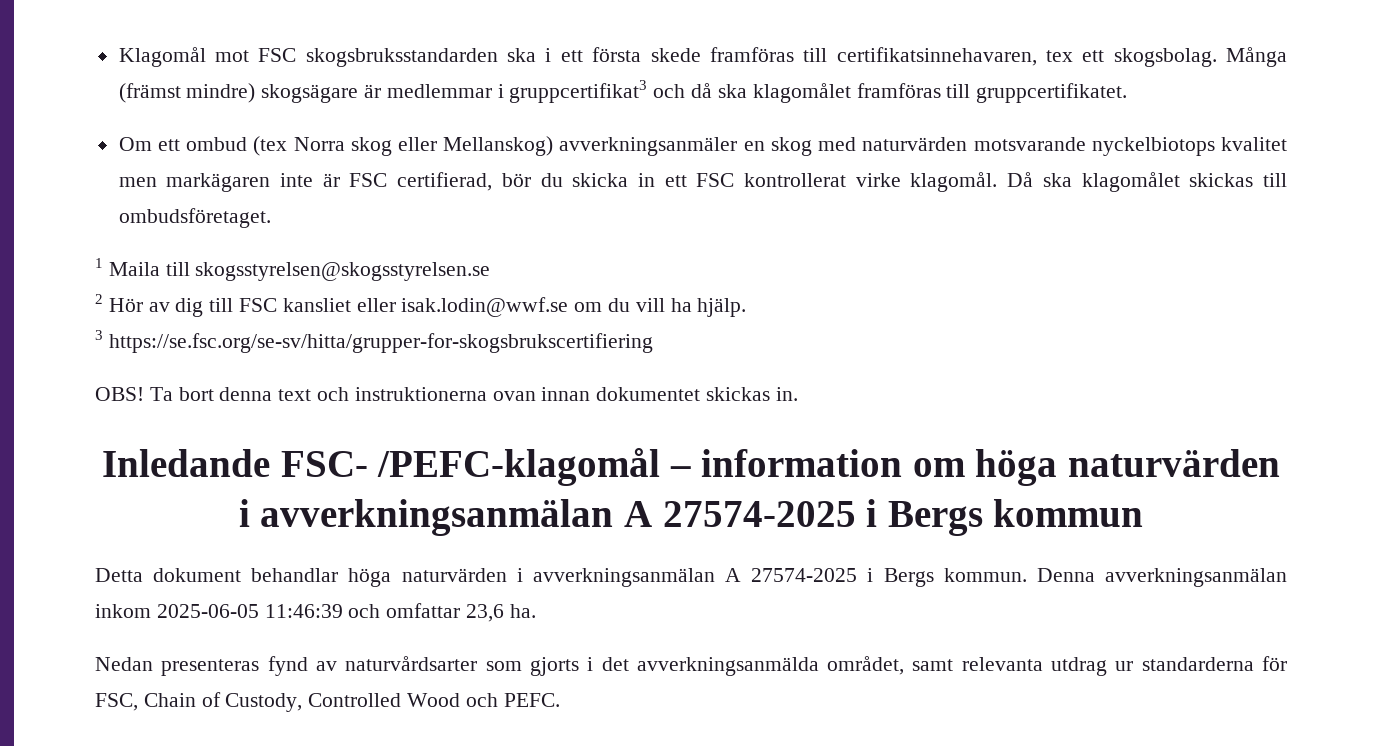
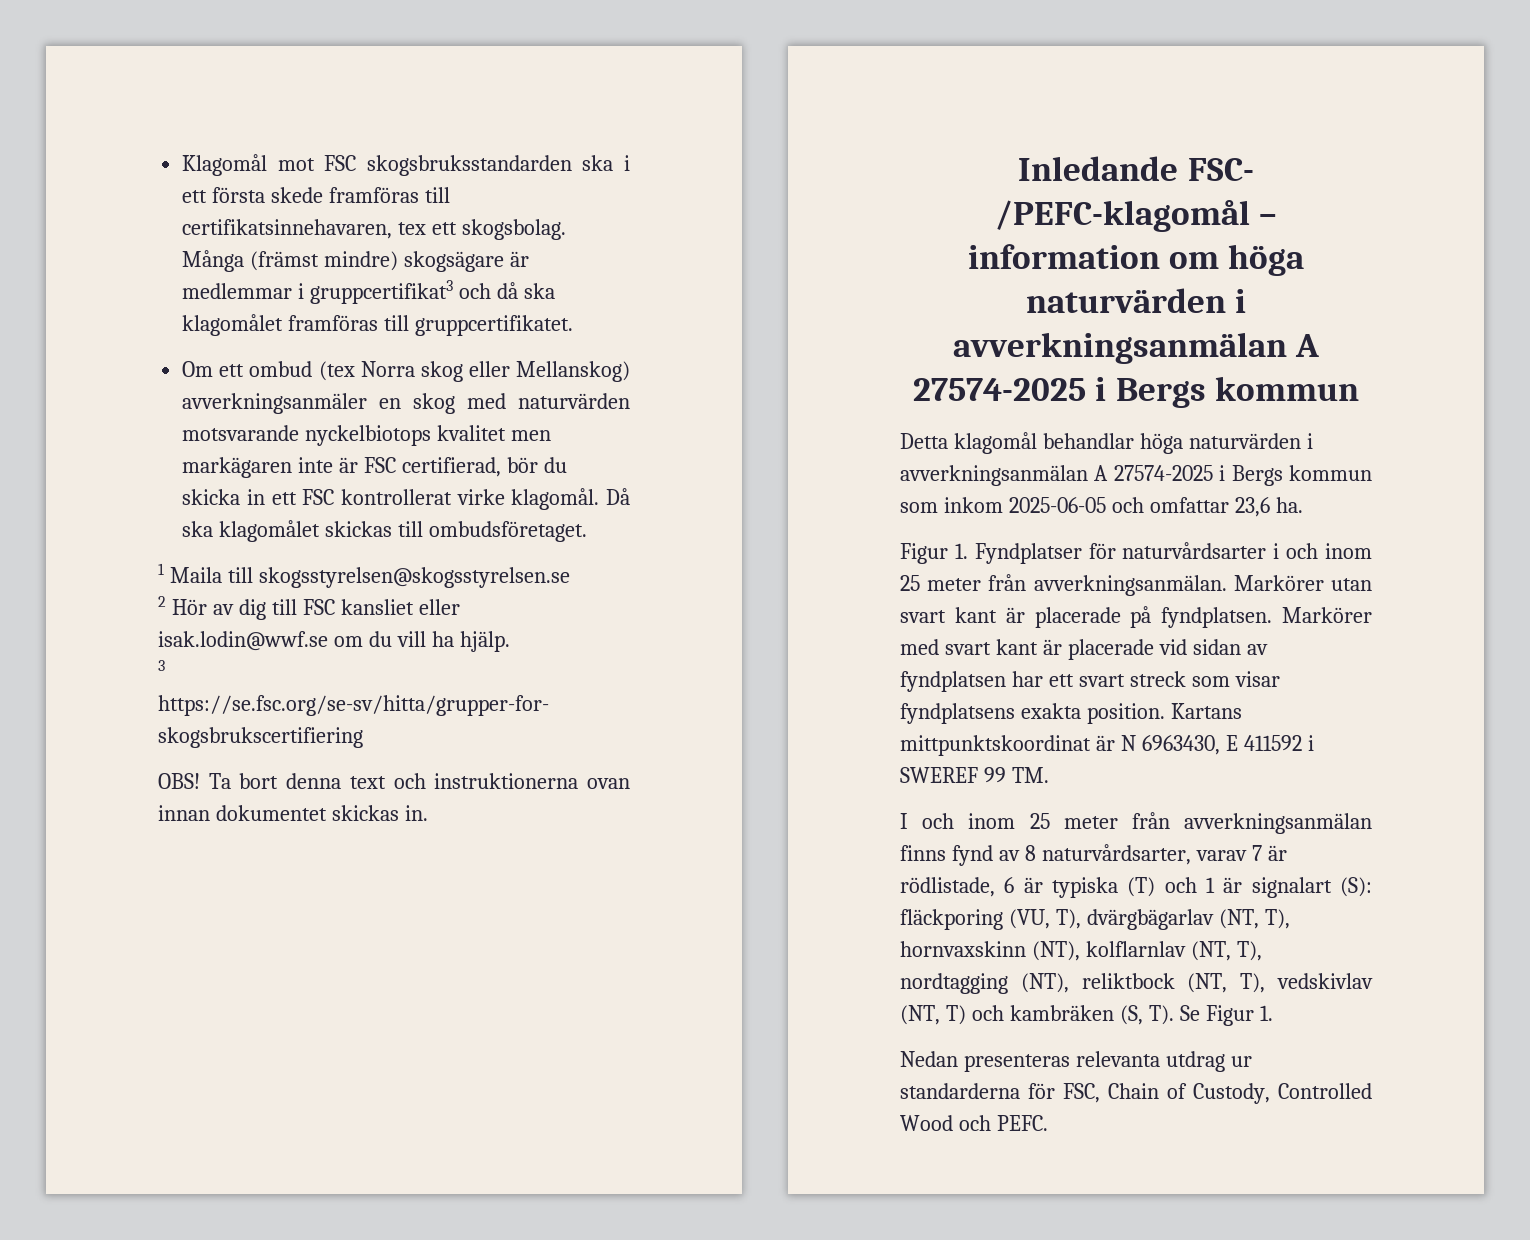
[153,568,242,582] dokument -> [953,432,1037,454] klagomål
[943,568,1287,587] kommun. Denna avverkningsanmälan -> [1289,465,1372,481] [900,502,938,513] kommun som
[264,604,343,618] 11:46:39 -> (1106, 505) none
[95,656,954,676] Nedan presenteras fynd av naturvårdsarter som gjorts i det avverkningsanmälda området, samt -> [900,542,1372,564] [900,574,1372,596] [900,606,1372,628] [900,639,1268,660] [900,671,1280,692] [900,703,1242,724] [900,735,1314,756] [900,767,1049,783] [900,812,1372,834] [900,844,1287,866] [900,877,1372,898] [900,909,1290,930] [900,941,1262,961] [900,973,1373,994] [900,1005,1273,1026] [900,1051,1070,1072] Figur 1. Fyndplatser för naturvårdsarter i och inom 25 meter från avverkningsanmälan. Markörer utan svart kant är placerade på fyndplatsen. Markörer med svart kant är placerade vid sidan av fyndplatsen har ett svart streck som visar fyndplatsens exakta position. Kartans mittpunktskoordinat är N 6963430, E 411592 i SWEREF 99 TM. // I och inom 25 meter från avverkningsanmälan finns fynd av 8 naturvårdsarter, varav 7 är rödlistade, 6 är typiska (T) och 1 är signalart (S): fläckporing (VU, T), dvärgbägarlav (NT, T), hornvaxskinn (NT), kolflarnlav (NT, T), nordtagging (NT), reliktbock (NT, T), vedskivlav (NT, T) och kambräken (S, T). Se Figur 1. // Nedan presenteras

